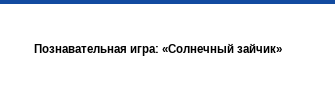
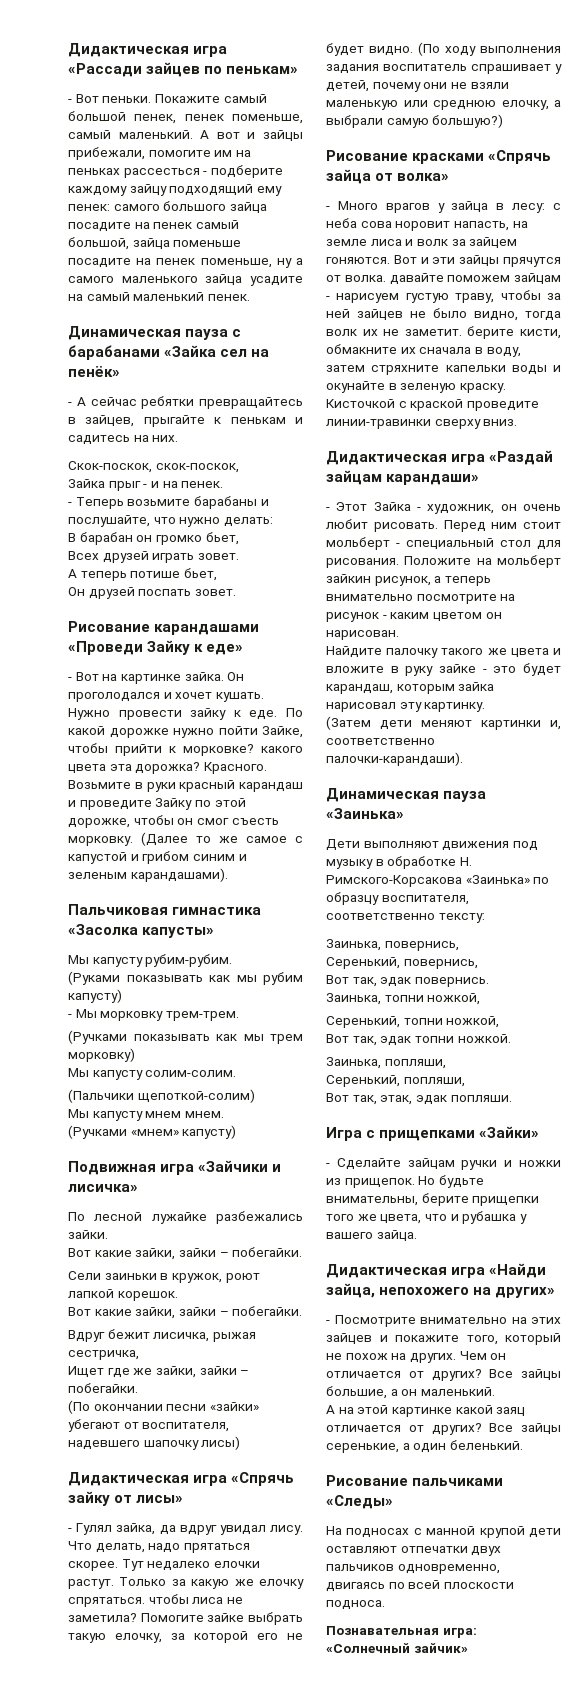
(34, 48) none -> [68,43,228,57] [68,62,299,77] [68,94,267,103] [68,111,303,124] [68,130,303,142] [68,147,251,160] [68,165,283,178] [68,184,282,196] [68,201,267,214] [68,220,239,232] [68,237,242,250] [68,258,303,268] [68,274,303,286] [68,292,250,301] [68,326,242,340] [68,345,270,360] [68,366,120,377] [68,396,303,409] [68,415,303,427] [68,435,179,445] [68,461,239,473] [68,479,224,491] [68,496,269,509] [68,515,273,527] [68,532,239,545] [68,551,239,563] [68,568,217,581] [68,587,236,599] [68,621,260,635] [68,640,244,655] [68,672,245,684] [68,692,264,702] [68,708,303,720] [68,726,303,738] [68,743,303,756] [68,762,267,774] [68,780,303,792] [68,798,246,810] [68,815,279,828] [68,832,303,846] [68,851,247,864] [68,868,228,882] [68,904,262,915] [68,924,215,938] [68,954,233,967] [68,971,303,985] [68,989,122,1003] [68,1009,239,1021] [68,1030,303,1044] [68,1048,135,1062] [68,1068,237,1080] [68,1089,255,1103] [68,1109,224,1121] [68,1125,237,1139] [68,1160,282,1175] [68,1184,138,1192] [68,1211,303,1224] [68,1230,108,1239] [68,1247,303,1260] [68,1271,260,1283] [68,1289,178,1301] [68,1306,303,1319] [68,1329,256,1342] [68,1350,139,1360] [68,1366,250,1378] [68,1383,138,1393] [68,1400,259,1414] [68,1419,230,1432] [68,1436,241,1450] [68,1472,295,1486] [68,1491,184,1506] [68,1523,303,1535] [68,1541,250,1553] [68,1559,260,1571] [68,1577,304,1589] [68,1594,243,1607] [68,1612,303,1625] [68,1631,303,1643] [326,42,561,56] [326,64,562,74] [326,80,509,92] [326,100,561,110] [326,114,504,128] [326,150,552,164] [326,169,450,184] [326,201,561,213] [326,218,528,231] [326,237,518,249] [326,255,561,267] [326,273,561,285] [326,290,561,303] [326,308,561,321] [326,326,561,339] [326,344,521,357] [326,365,561,375] [326,381,506,393] [326,399,539,411] [326,419,518,429] [326,450,554,465] [326,470,480,485] [326,502,561,514] [326,519,561,532] [326,537,561,550] [326,555,561,568] [326,574,491,586] [326,594,516,604] [326,612,502,622] [326,630,399,640] [326,646,561,658] [326,663,561,676] [326,682,495,694] [326,702,486,712] [326,716,561,730] [326,738,435,745] [326,752,463,766] [326,788,487,802] [326,808,404,819] [326,839,538,851] [326,856,472,869] [326,875,550,887] [326,892,469,905] [326,913,485,923] [326,939,459,951] [326,957,478,969] [326,975,489,987] [326,993,481,1005] [326,1016,500,1028] [326,1034,511,1046] [326,1057,446,1069] [326,1075,465,1087] [326,1093,512,1105] [326,1126,540,1141] [326,1158,561,1170] [326,1175,484,1188] [326,1193,540,1206] [326,1211,527,1224] [326,1230,417,1242] [326,1263,547,1278] [326,1283,556,1298] [326,1315,561,1327] [326,1333,561,1345] [326,1351,507,1363] [326,1369,561,1381] [326,1386,495,1399] [326,1405,526,1417] [326,1423,561,1435] [326,1440,523,1453] [326,1475,504,1486] [326,1495,393,1509] [326,1526,561,1538] [326,1546,502,1556] [326,1564,500,1574] [326,1580,514,1592] [326,1600,385,1610] Дидактическая игра «Рассади зайцев по пенькам» // - Вот пеньки. Покажите самый большой пенек, пенек поменьше, самый маленький. А вот и зайцы прибежали, помогите им на пеньках рассесться - подберите каждому зайцу подходящий ему пенек: самого большого зайца посадите на пенек самый большой, зайца поменьше посадите на пенек поменьше, ну а самого маленького зайца усадите на самый маленький пенек. // Динамическая пауза с барабанами «Зайка сел на пенёк» // - А сейчас ребятки превращайтесь в зайцев, прыгайте к пенькам и садитесь на них. // Скок-поскок, скок-поскок, // Зайка прыг - и на пенек. // - Теперь возьмите барабаны и послушайте, что нужно делать: // В барабан он громко бьет, // Всех друзей играть зовет. // А теперь потише бьет, // Он друзей поспать зовет. // Рисование карандашами «Проведи Зайку к еде» // - Вот на картинке зайка. Он проголодался и хочет кушать. Нужно провести зайку к еде. По какой дорожке нужно пойти Зайке, чтобы прийти к морковке? какого цвета эта дорожка? Красного. Возьмите в руки красный карандаш и проведите Зайку по этой дорожке, чтобы он смог съесть морковку. (Далее то же самое с капустой и грибом синим и зеленым карандашами). // Пальчиковая гимнастика «Засолка капусты» // Мы капусту рубим-рубим. // (Руками показывать как мы рубим капусту) // - Мы морковку трем-трем. // (Ручками показывать как мы трем морковку) // Мы капусту солим-солим. // (Пальчики щепоткой-солим) // Мы капусту мнем мнем. // (Ручками «мнем» капусту) // Подвижная игра «Зайчики и лисичка» // По лесной лужайке разбежались зайки. // Вот какие зайки, зайки – побегайки. // Сели заиньки в кружок, роют лапкой корешок. // Вот какие зайки, зайки – побегайки. // Вдруг бежит лисичка, рыжая сестричка, // Ищет где же зайки, зайки – побегайки. // (По окончании песни «зайки» убегают от воспитателя, надевшего шапочку лисы) // Дидактическая игра «Спрячь зайку от лисы» // - Гулял зайка, да вдруг увидал лису. Что делать, надо прятаться скорее. Тут недалеко елочки растут. Только за какую же елочку спрятаться. чтобы лиса не заметила? Помогите зайке выбрать такую елочку, за которой его не будет видно. (По ходу выполнения задания воспитатель спрашивает у детей, почему они не взяли маленькую или среднюю елочку, а выбрали самую большую?) // Рисование красками «Спрячь зайца от волка» // - Много врагов у зайца в лесу: с неба сова норовит напасть, на земле лиса и волк за зайцем гоняются. Вот и эти зайцы прячутся от волка. давайте поможем зайцам - нарисуем густую траву, чтобы за ней зайцев не было видно, тогда волк их не заметит. берите кисти, обмакните их сначала в воду, затем стряхните капельки воды и окунайте в зеленую краску. Кисточкой с краской проведите линии-травинки сверху вниз. // Дидактическая игра «Раздай зайцам карандаши» // - Этот Зайка - художник, он очень любит рисовать. Перед ним стоит мольберт - специальный стол для рисования. Положите на мольберт зайкин рисунок, а теперь внимательно посмотрите на рисунок - каким цветом он нарисован. // Найдите палочку такого же цвета и вложите в руку зайке - это будет карандаш, которым зайка нарисовал эту картинку. // (Затем дети меняют картинки и, соответственно палочки-карандаши). // Динамическая пауза «Заинька» // Дети выполняют движения под музыку в обработке Н. Римского-Корсакова «Заинька» по образцу воспитателя, соответственно тексту: // Заинька, повернись, // Серенький, повернись, // Вот так, эдак повернись. // Заинька, топни ножкой, // Серенький, топни ножкой, // Вот так, эдак топни ножкой. // Заинька, попляши, // Серенький, попляши, // Вот так, этак, эдак попляши. // Игра с прищепками «Зайки» // - Сделайте зайцам ручки и ножки из прищепок. Но будьте внимательны, берите прищепки того же цвета, что и рубашка у вашего зайца. // Дидактическая игра «Найди зайца, непохожего на других» // - Посмотрите внимательно на этих зайцев и покажите того, который не похож на других. Чем он отличается от других? Все зайцы большие, а он маленький. // А на этой картинке какой заяц отличается от других? Все зайцы серенькие, а один беленький. // Рисование пальчиками «Следы» // На подносах с манной крупой дети оставляют отпечатки двух пальчиков одновременно, двигаясь по всей плоскости подноса. //

